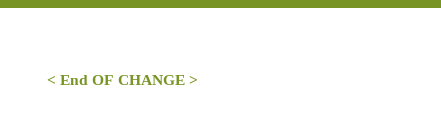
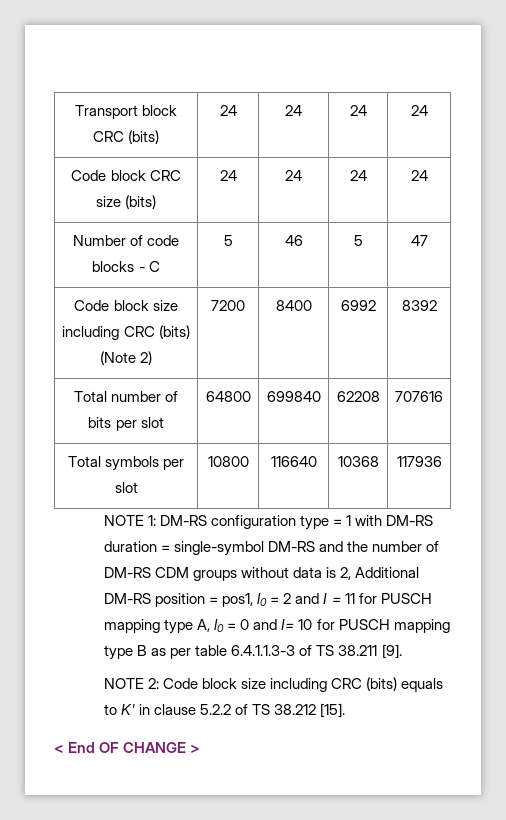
(47, 80) none -> [74,105,178,119] [92,130,160,144] [219,105,237,116] [285,105,302,116] [349,105,367,116] [410,105,428,116] [71,170,181,181] [95,195,157,209] [219,170,237,181] [285,170,302,181] [349,170,367,181] [410,170,428,181] [72,235,180,246] [92,261,160,272] [223,235,233,246] [284,235,303,246] [353,235,363,246] [410,235,428,246] [74,300,178,311] [62,325,190,340] [99,351,153,365] [211,300,245,311] [275,300,312,311] [340,300,376,311] [401,300,437,311] [73,391,179,402] [88,417,164,431] [205,391,251,402] [266,391,321,402] [336,391,380,402] [395,391,443,402] [67,456,185,471] [114,482,138,493] [207,456,249,467] [270,456,317,467] [337,456,379,467] [396,456,442,467] [104,515,434,530] [104,541,440,556] [104,567,420,581] [104,593,432,607] [104,619,450,634] [104,644,402,660] [104,677,444,692] [104,703,346,718] Transport block CRC (bits) | 24 | 24 | 24 | 24 // Code block CRC size (bits) | 24 | 24 | 24 | 24 // Number of code blocks - C | 5 | 46 | 5 | 47 // Code block size including CRC (bits) (Note 2) | 7200 | 8400 | 6992 | 8392 // Total number of bits per slot | 64800 | 699840 | 62208 | 707616 // Total symbols per slot | 10800 | 116640 | 10368 | 117936 // NOTE 1: DM-RS configuration type = 1 with DM-RS duration = single-symbol DM-RS and the number of DM-RS CDM groups without data is 2, Additional DM-RS position = pos1, l0 = 2 and I = 11 for PUSCH mapping type A, l0 = 0 and I= 10 for PUSCH mapping type B as per table 6.4.1.1.3-3 of TS 38.211 [9]. // NOTE 2: Code block size including CRC (bits) equals to K' in clause 5.2.2 of TS 38.212 [15]. //

